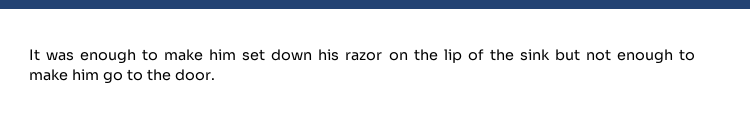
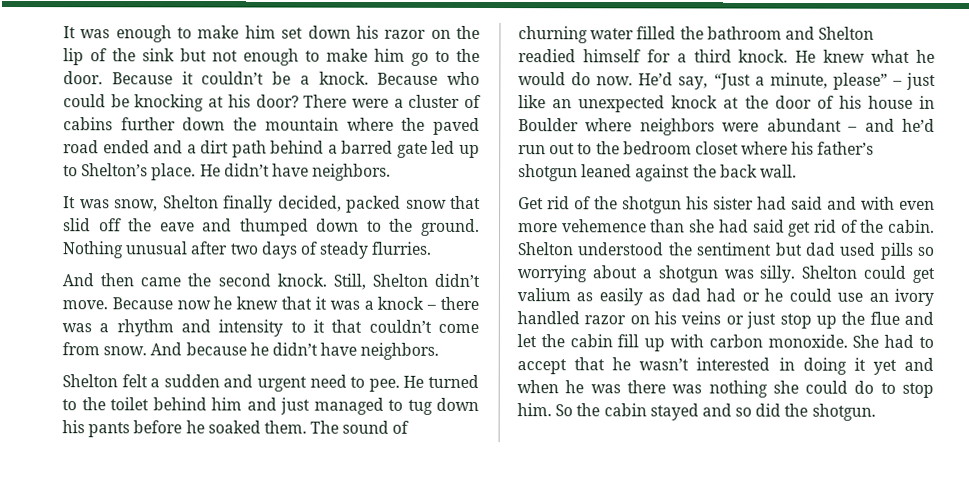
(215, 75) none -> [111,71,480,85] [63,94,481,112] [63,117,481,135] [63,140,481,158] [63,163,392,181] [63,195,481,213] [63,218,480,236] [62,241,433,259] [62,273,480,290] [62,296,479,310] [62,319,479,337] [62,342,440,360] [62,374,480,392] [62,397,479,415] [62,420,410,438] [518,26,875,44] [518,49,936,63] [518,72,936,90] [518,95,935,113] [518,118,935,136] [518,141,875,155] [518,164,797,182] [518,196,935,214] [518,219,935,237] [517,242,935,260] [517,265,935,283] [517,288,934,306] [517,311,935,329] [517,334,934,352] [517,357,934,375] [517,380,934,398] [517,403,876,421] Because it couldn’t be a knock. Because who could be knocking at his door? There were a cluster of cabins further down the mountain where the paved road ended and a dirt path behind a barred gate led up to Shelton’s place. He didn’t have neighbors. // It was snow, Shelton finally decided, packed snow that slid off the eave and thumped down to the ground. Nothing unusual after two days of steady flurries. // And then came the second knock. Still, Shelton didn’t move. Because now he knew that it was a knock – there was a rhythm and intensity to it that couldn’t come from snow. And because he didn’t have neighbors. // Shelton felt a sudden and urgent need to pee. He turned to the toilet behind him and just managed to tug down his pants before he soaked them. The sound of churning water filled the bathroom and Shelton readied himself for a third knock. He knew what he would do now. He’d say, “Just a minute, please” – just like an unexpected knock at the door of his house in Boulder where neighbors were abundant – and he’d run out to the bedroom closet where his father’s shotgun leaned against the back wall. // Get rid of the shotgun his sister had said and with even more vehemence than she had said get rid of the cabin. Shelton understood the sentiment but dad used pills so worrying about a shotgun was silly. Shelton could get valium as easily as dad had or he could use an ivory handled razor on his veins or just stop up the flue and let the cabin fill up with carbon monoxide. She had to accept that he wasn’t interested in doing it yet and when he was there was nothing she could do to stop him. So the cabin stayed and so did the shotgun.

